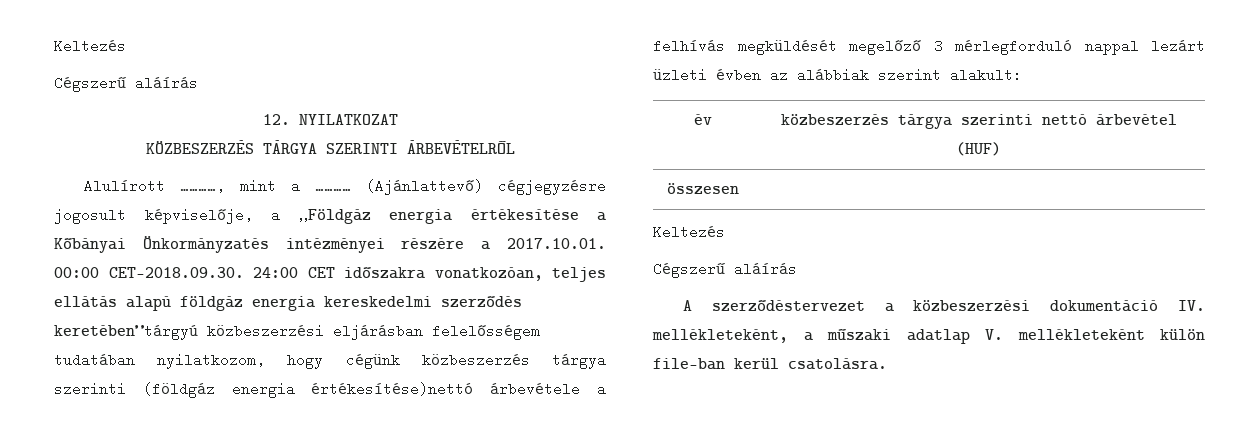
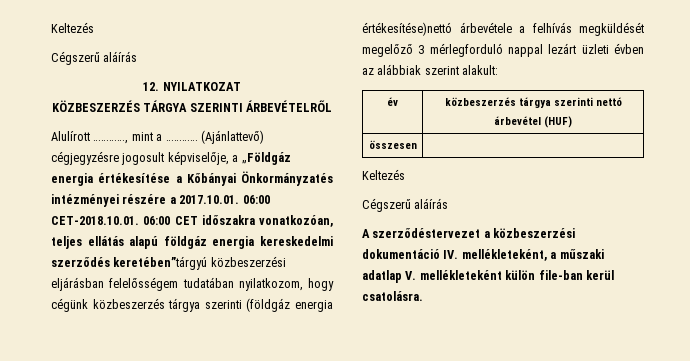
[54,267,298,278] 00:00 CET-2018.09.30. 24:00 -> [242,195,270,204] [51,216,171,225] 06:00 CET-2018.10.01. 06:00

